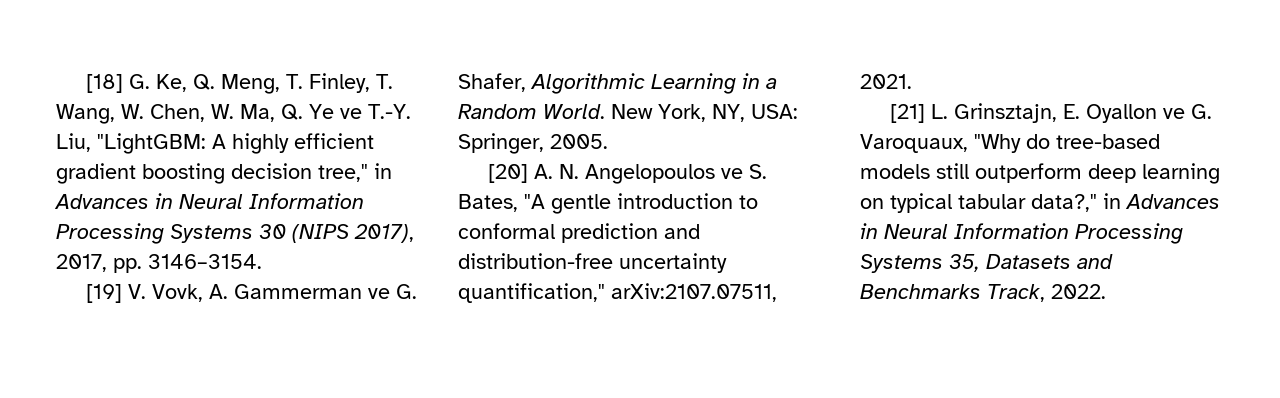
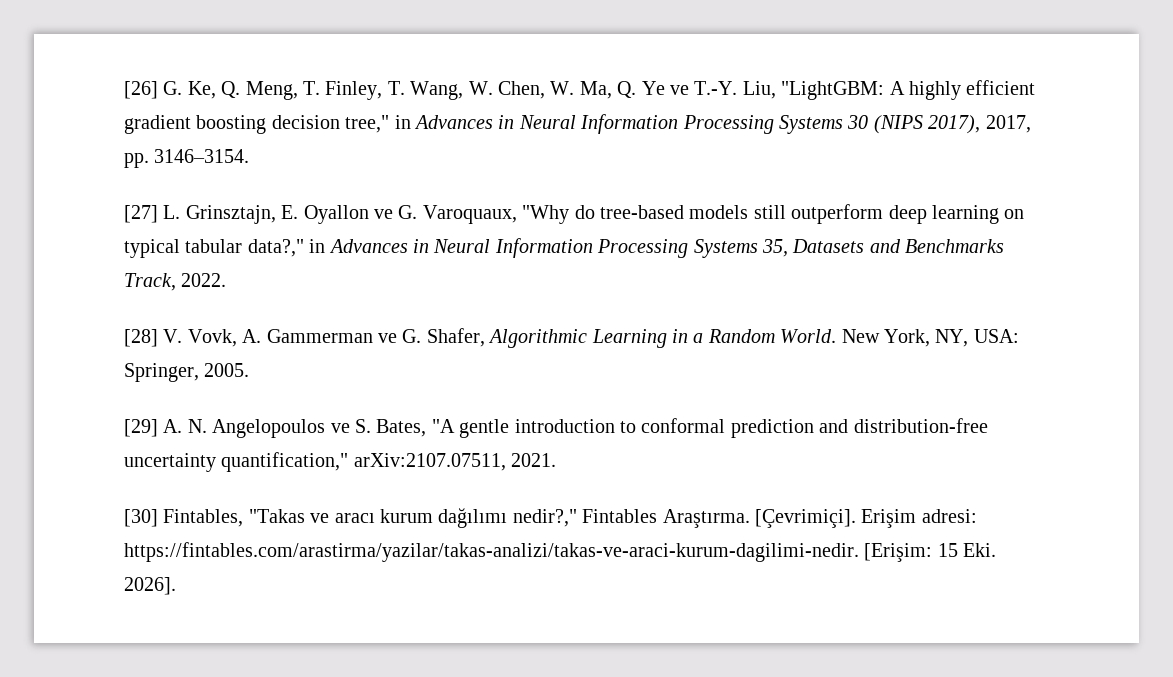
[85,74,123,93] [18] -> [124,81,158,99] [26]
[85,284,417,303] [458,73,777,94] [458,104,798,122] [458,133,608,154] [487,164,767,184] [458,193,758,214] [458,223,700,243] [458,253,727,273] [458,283,777,303] [860,74,912,89] [889,104,925,123] [19] V. Vovk, A. Gammerman ve G. Shafer, Algorithmic Learning in a Random World. New York, NY, USA: Springer, 2005. // [20] A. N. Angelopoulos ve S. Bates, "A gentle introduction to conformal prediction and distribution-free uncertainty quantification," arXiv:2107.07511, 2021. // [21] -> [124,205,158,223] [27]
(1106, 291) none -> [124,328,1019,348] [124,363,250,382] [124,418,988,438] [124,452,557,472] [124,508,977,528] [124,542,997,562] [124,577,176,595] // [28] V. Vovk, A. Gammerman ve G. Shafer, Algorithmic Learning in a Random World. New York, NY, USA: Springer, 2005. // [29] A. N. Angelopoulos ve S. Bates, "A gentle introduction to conformal prediction and distribution-free uncertainty quantification," arXiv:2107.07511, 2021. // [30] Fintables, "Takas ve aracı kurum dağılımı nedir?," Fintables Araştırma. [Çevrimiçi]. Erişim adresi: https://fintables.com/arastirma/yazilar/takas-analizi/takas-ve-araci-kurum-dagilimi-nedir. [Erişim: 15 Eki. 2026].

